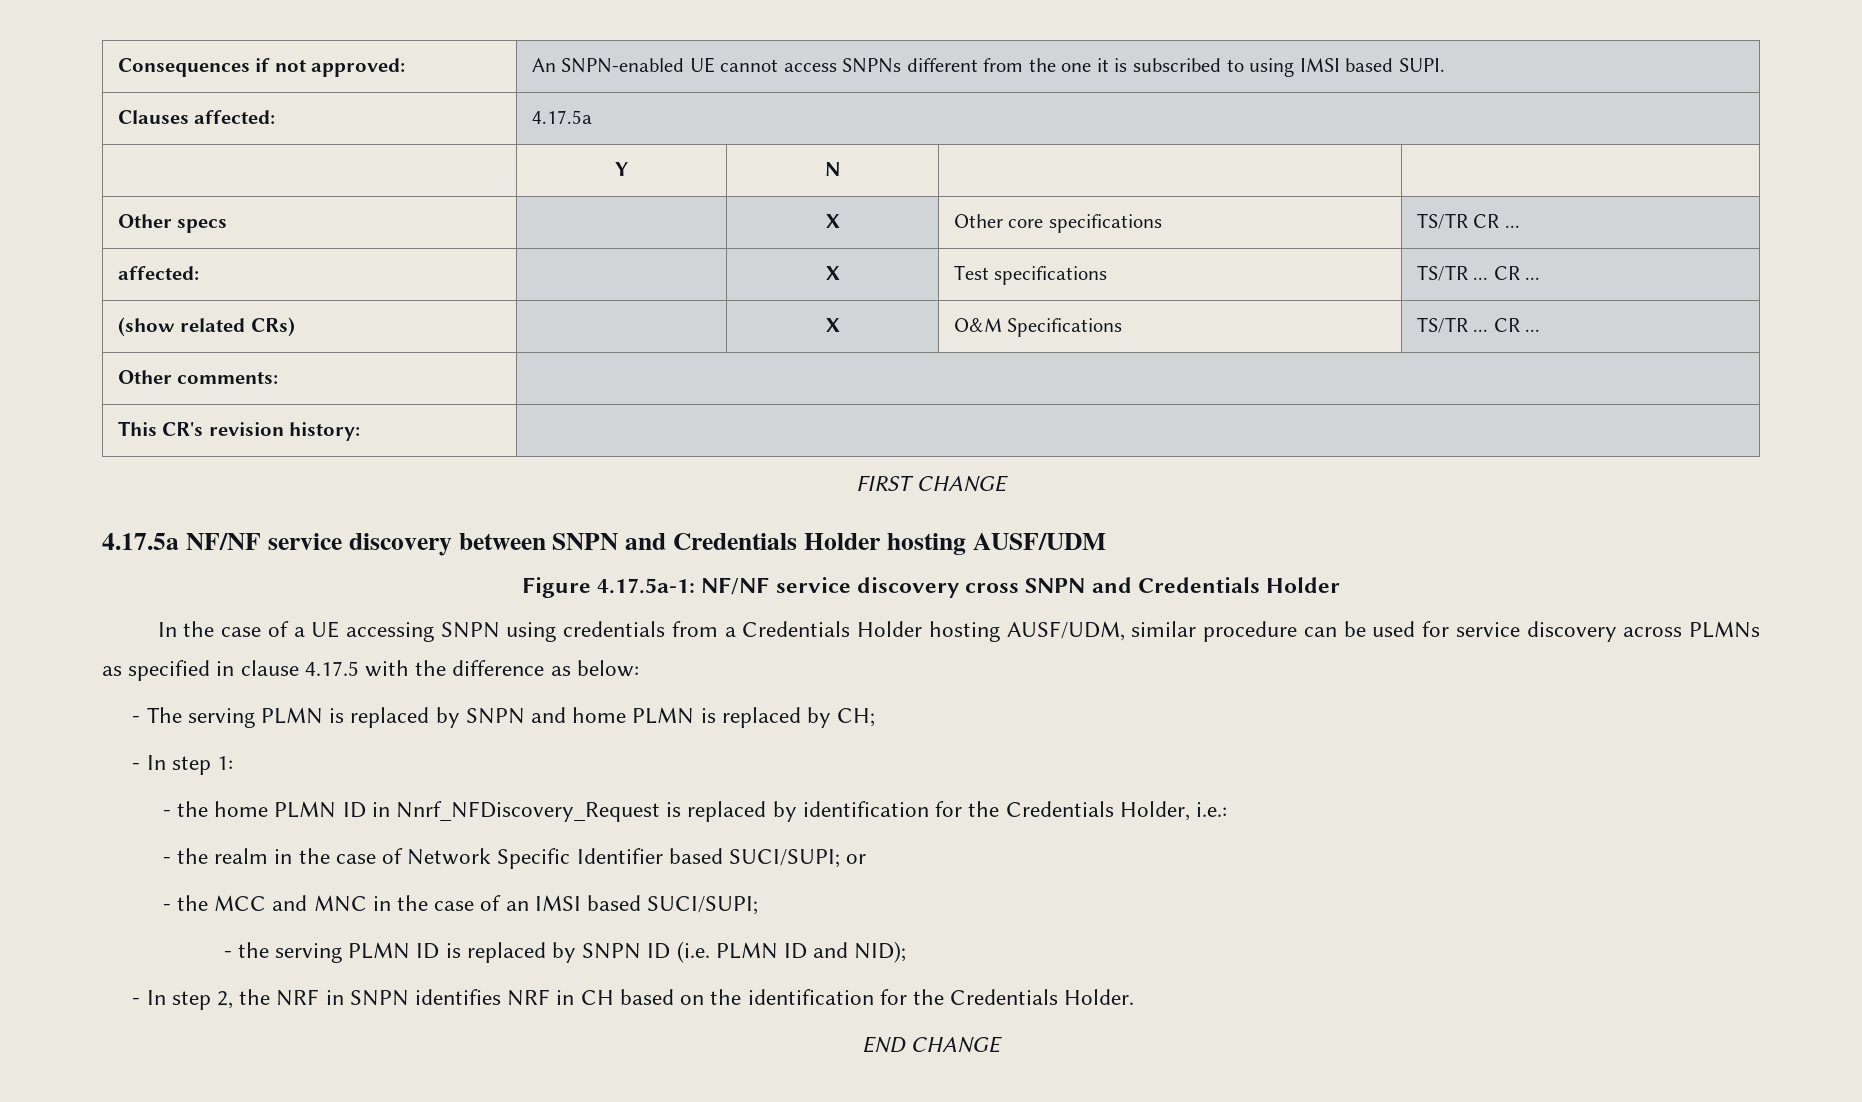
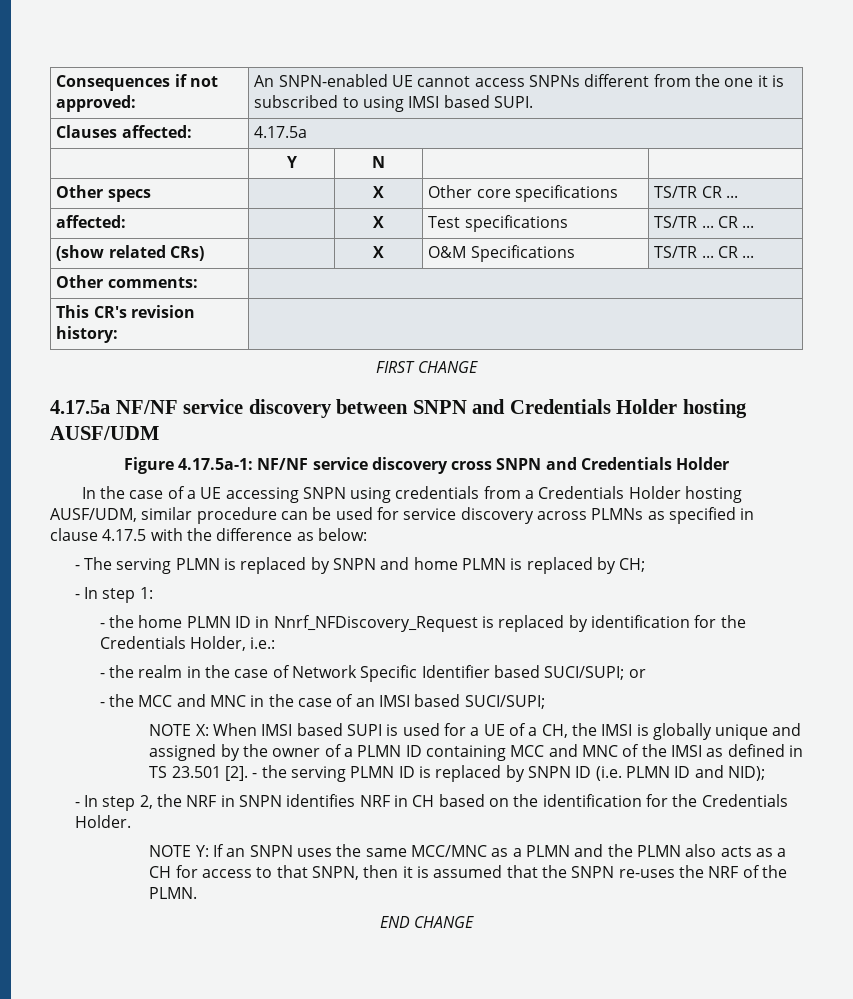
(759, 905) none -> [149,723,802,740] [149,744,803,761] [149,766,249,781] NOTE X: When IMSI based SUPI is used for a UE of a CH, the IMSI is globally unique and assigned by the owner of a PLMN ID containing MCC and MNC of the IMSI as defined in TS 23.501 [2].
(1135, 997) none -> [149,844,787,857] [149,865,787,880] [149,887,198,899] // NOTE Y: If an SNPN uses the same MCC/MNC as a PLMN and the PLMN also acts as a CH for access to that SNPN, then it is assumed that the SNPN re-uses the NRF of the PLMN.

